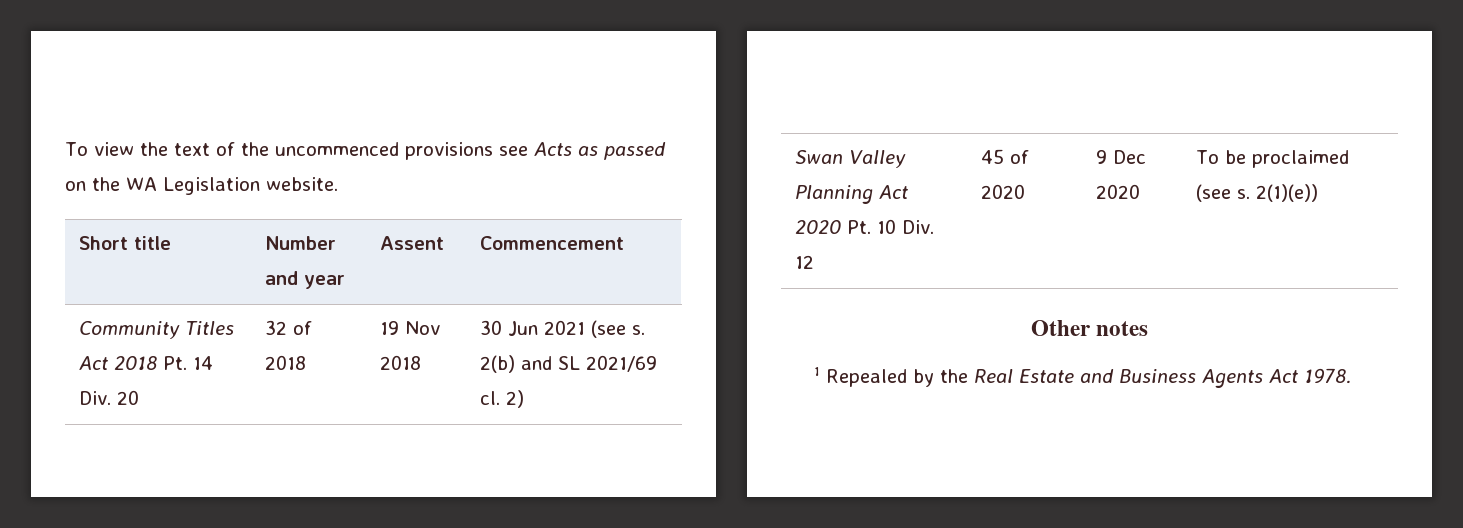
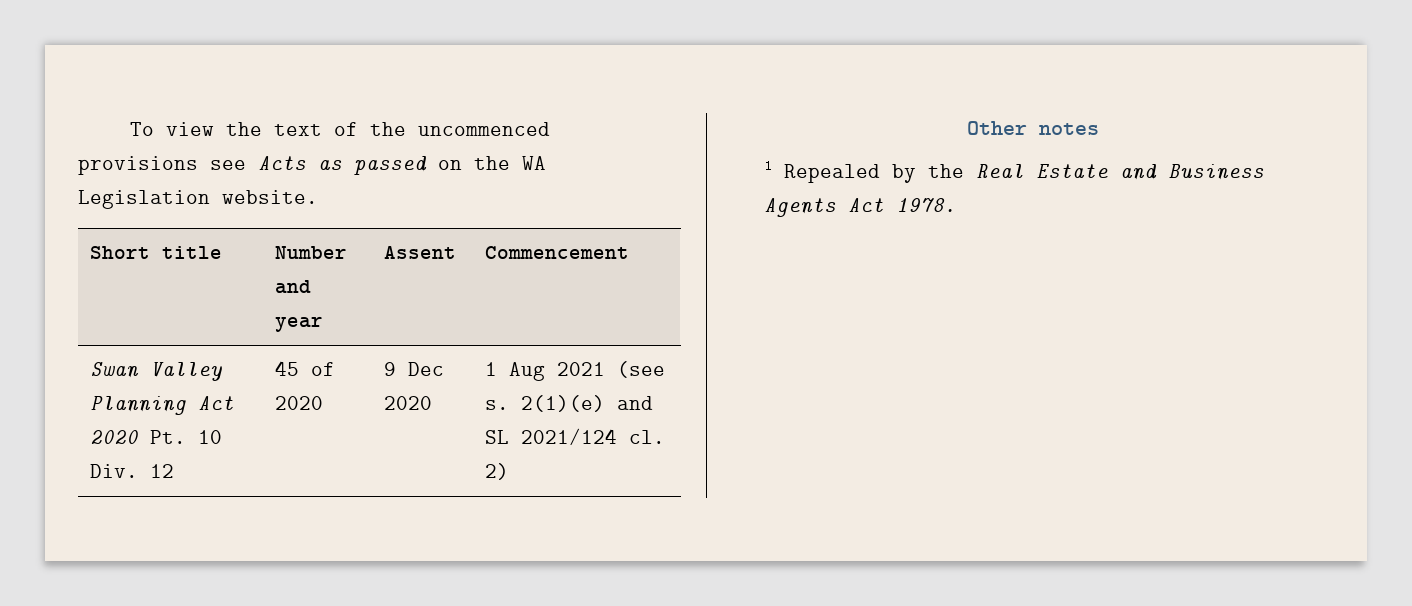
[79,321,235,339] [79,356,214,370] [79,390,140,405] [265,320,313,335] [265,355,307,370] [380,321,441,335] [380,355,422,370] [480,320,646,338] [480,355,658,373] [480,390,525,408] // Community Titles Act 2018 Pt. 14 Div. 20 | 32 of 2018 | 19 Nov 2018 | 30 Jun 2021 (see s. 2(b) and SL 2021/69 cl. 2) -> (630, 252) none
[1196,150,1350,168] [1196,184,1319,202] To be proclaimed (see s. 2(1)(e)) -> [485,361,666,381] [485,395,654,412] [485,428,666,445] [485,463,510,480] 1 Aug 2021 (see s. 2(1)(e) and SL 2021/124 cl. 2)

